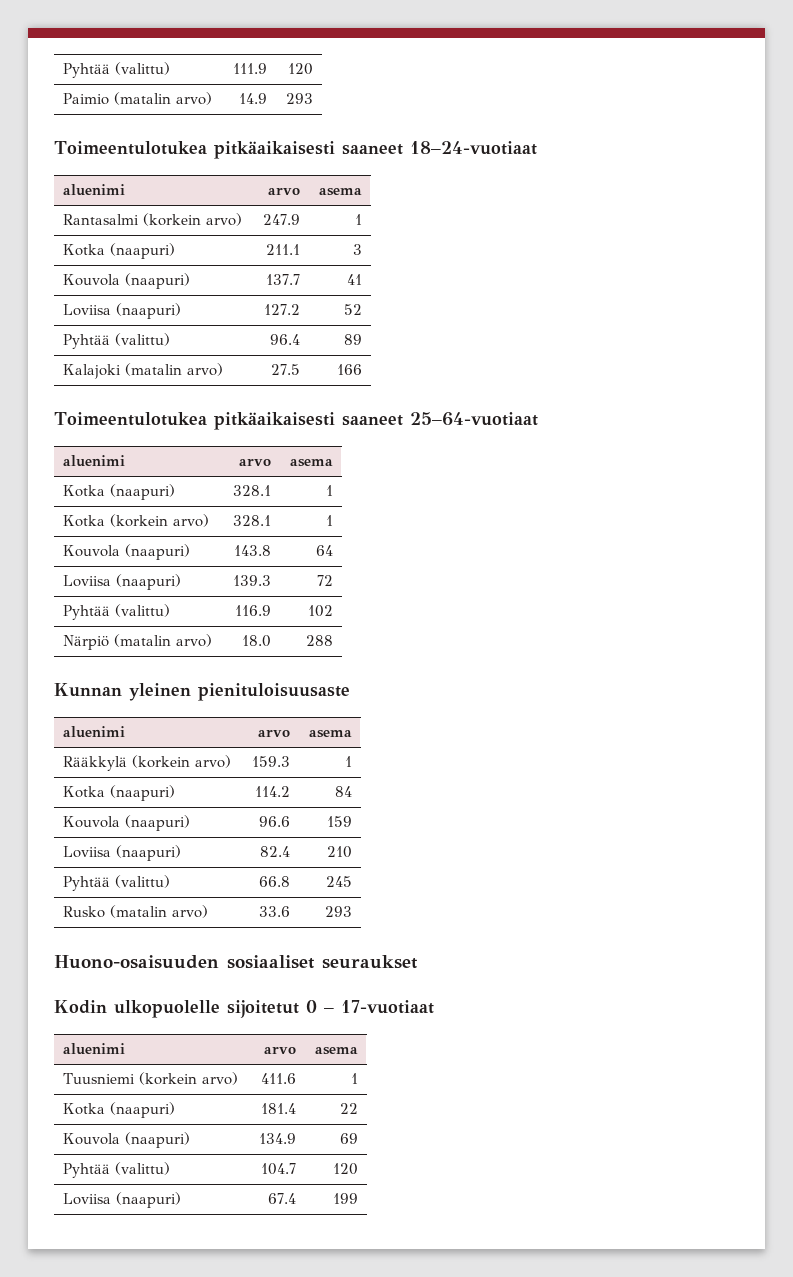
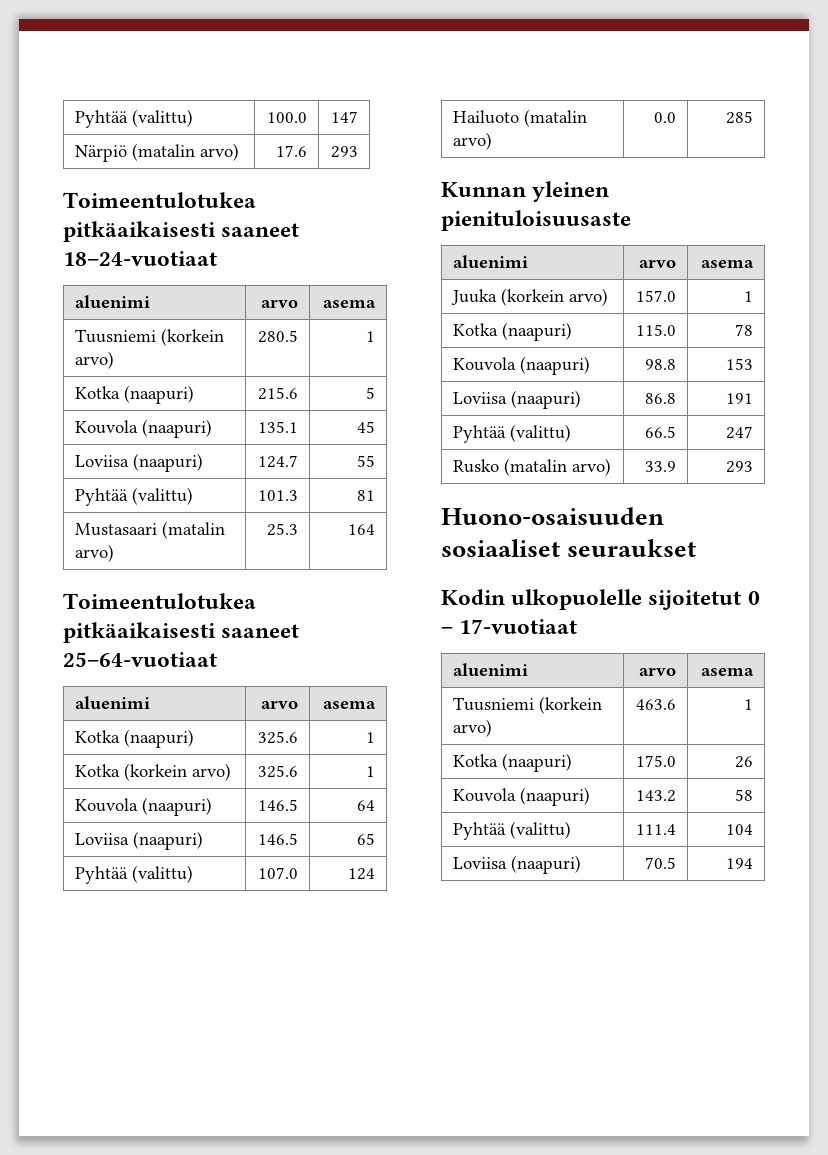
[63,62,171,78] [232,63,267,74] [287,63,313,75] [63,92,213,105] [238,93,267,104] Pyhtää (valittu) | 111.9 | 120 // Paimio (matalin arvo) | 14.9 -> [74,109,193,128] [267,112,308,123] [331,111,359,123] [74,143,239,162] [276,145,308,157] Pyhtää (valittu) | 100.0 | 147 // Närpiö (matalin arvo) | 17.6
[63,213,243,226] [262,214,300,225] [354,214,362,225] [63,243,176,259] [265,244,300,255] [352,244,362,255] [63,273,191,289] [265,274,300,285] [346,274,362,285] [63,303,182,319] [263,304,300,315] [343,304,362,315] [63,333,171,349] [269,334,300,345] [343,334,362,345] [63,363,224,379] [270,364,300,375] [336,364,362,375] Rantasalmi (korkein arvo) | 247.9 | 1 // Kotka (naapuri) | 211.1 | 3 // Kouvola (naapuri) | 137.7 | 41 // Loviisa (naapuri) | 127.2 | 52 // Pyhtää (valittu) | 96.4 | 89 // Kalajoki (matalin arvo) | 27.5 | 166 -> [74,328,224,346] [74,351,114,369] [258,330,299,343] [366,331,376,342] [74,385,194,404] [258,387,299,400] [366,387,376,399] [74,419,212,438] [258,421,299,433] [357,421,376,433] [74,453,203,472] [258,455,299,468] [357,455,376,467] [74,487,193,506] [258,490,299,501] [357,490,376,501] [74,521,225,539] [74,544,114,562] [267,523,299,536] [348,524,376,535] Tuusniemi (korkein arvo) | 280.5 | 1 // Kotka (naapuri) | 215.6 | 5 // Kouvola (naapuri) | 135.1 | 45 // Loviisa (naapuri) | 124.7 | 55 // Pyhtää (valittu) | 101.3 | 81 // Mustasaari (matalin arvo) | 25.3 | 164
[232,485,271,496] 328.1 -> [258,731,299,744] 325.6
[232,515,271,526] 328.1 -> [258,765,299,778] 325.6
[233,545,271,556] 143.8 -> [258,799,299,811] 146.5
[232,575,271,586] [316,575,333,586] [63,604,171,620] [234,605,271,616] [307,605,333,617] [63,634,213,650] [241,635,271,647] [305,635,333,646] 139.3 | 72 // Pyhtää (valittu) | 116.9 | 102 // Närpiö (matalin arvo) | 18.0 | 288 -> [258,833,299,845] [357,833,376,845] [74,865,193,884] [258,867,299,879] [348,868,376,880] [452,109,587,127] [452,132,492,150] [654,112,677,123] [726,111,754,124] 146.5 | 65 // Pyhtää (valittu) | 107.0 | 124 // Hailuoto (matalin arvo) | 0.0 | 285
[63,755,232,771] [251,756,290,767] [344,756,352,767] [63,785,176,801] [254,786,290,797] [334,786,352,797] [63,815,191,831] [258,816,290,827] [326,816,352,827] [63,845,182,861] [259,846,290,857] [326,846,352,858] [63,875,171,891] [258,876,290,887] [325,876,352,887] Rääkkylä (korkein arvo) | 159.3 | 1 // Kotka (naapuri) | 114.2 | 84 // Kouvola (naapuri) | 96.6 | 159 // Loviisa (naapuri) | 82.4 | 210 // Pyhtää (valittu) | 66.8 | 245 -> [450,288,608,306] [636,290,677,302] [744,291,754,302] [452,322,572,341] [636,324,677,336] [735,324,754,336] [452,356,590,375] [645,359,677,370] [726,358,754,370] [452,390,581,409] [645,393,677,404] [726,393,754,404] [452,424,571,443] [645,426,677,438] [726,426,754,439] Juuka (korkein arvo) | 157.0 | 1 // Kotka (naapuri) | 115.0 | 78 // Kouvola (naapuri) | 98.8 | 153 // Loviisa (naapuri) | 86.8 | 191 // Pyhtää (valittu) | 66.5 | 247
[258,906,290,917] 33.6 -> [645,461,677,472] 33.9
[260,1073,296,1084] [350,1073,358,1084] [63,1102,176,1118] [260,1103,296,1114] [339,1103,358,1114] [63,1132,191,1148] [258,1133,296,1144] [339,1133,358,1144] [63,1162,171,1178] [260,1163,296,1175] [332,1163,358,1175] [63,1192,182,1208] [267,1193,296,1204] [332,1193,358,1204] 411.6 | 1 // Kotka (naapuri) | 181.4 | 22 // Kouvola (naapuri) | 134.9 | 69 // Pyhtää (valittu) | 104.7 | 120 // Loviisa (naapuri) | 67.4 | 199 -> [636,699,677,710] [744,699,754,710] [452,753,572,772] [636,755,677,767] [735,756,754,768] [452,787,590,806] [636,790,677,802] [735,789,754,801] [452,821,571,840] [636,824,677,835] [726,824,754,835] [452,855,581,874] [645,857,677,869] [726,858,754,869] 463.6 | 1 // Kotka (naapuri) | 175.0 | 26 // Kouvola (naapuri) | 143.2 | 58 // Pyhtää (valittu) | 111.4 | 104 // Loviisa (naapuri) | 70.5 | 194

